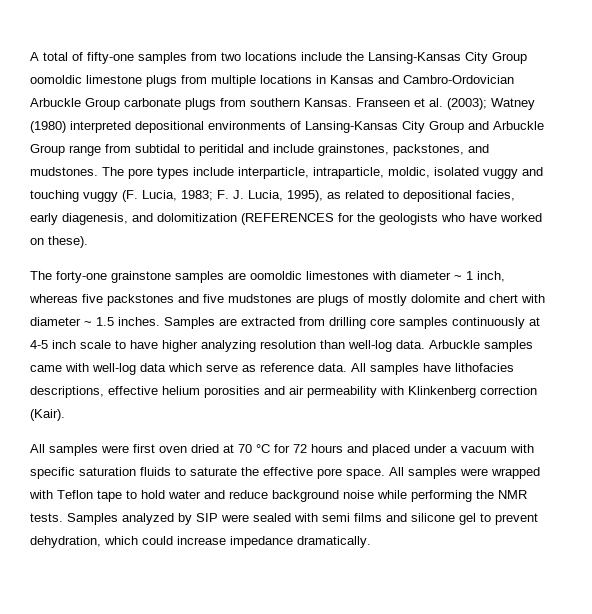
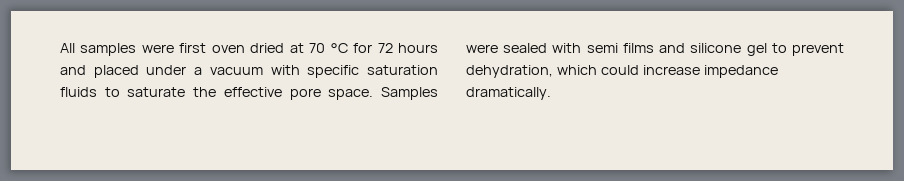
[30,52,527,64] [30,75,514,87] [30,98,535,110] [30,121,544,133] [30,144,489,156] [30,167,543,179] [30,190,515,202] [30,213,542,225] [30,236,88,248] [30,271,505,283] [29,294,545,306] [30,317,540,329] [30,340,533,352] [30,363,514,375] [30,386,537,398] [30,409,65,421] A total of fifty-one samples from two locations include the Lansing-Kansas City Group oomoldic limestone plugs from multiple locations in Kansas and Cambro-Ordovician Arbuckle Group carbonate plugs from southern Kansas. Franseen et al. (2003); Watney (1980) interpreted depositional environments of Lansing-Kansas City Group and Arbuckle Group range from subtidal to peritidal and include grainstones, packstones, and mudstones. The pore types include interparticle, intraparticle, moldic, isolated vuggy and touching vuggy (F. Lucia, 1983; F. J. Lucia, 1995), as related to depositional facies, early diagenesis, and dolomitization (REFERENCES for the geologists who have worked on these). // The forty-one grainstone samples are oomoldic limestones with diameter ~ 1 inch, whereas five packstones and five mudstones are plugs of mostly dolomite and chert with diameter ~ 1.5 inches. Samples are extracted from drilling core samples continuously at 4-5 inch scale to have higher analyzing resolution than well-log data. Arbuckle samples came with well-log data which serve as reference data. All samples have lithofacies descriptions, effective helium porosities and air permeability with Klinkenberg correction (Kair). // -> (60, 48) none
[389,467,540,479] [29,490,527,502] [30,513,218,525] All samples were wrapped with Teflon tape to hold water and reduce background noise while performing the NMR tests. Samples analyzed by SIP -> [381,87,439,100] Samples

